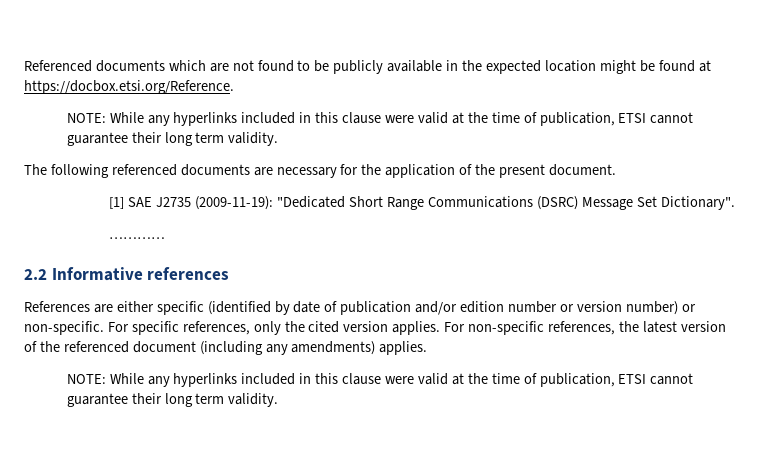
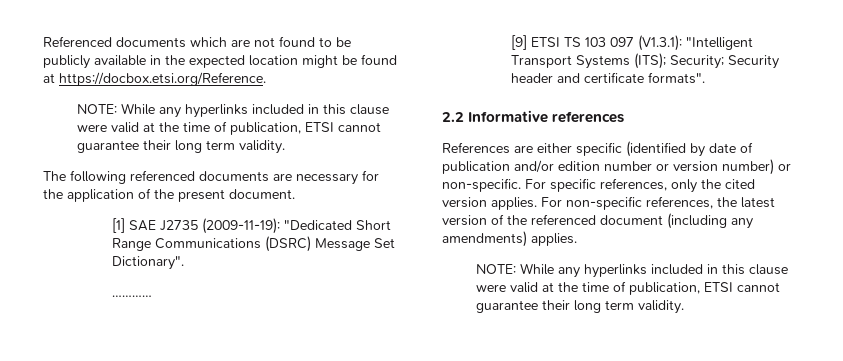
(166, 238) none -> [510,35,753,51] [510,53,779,69] [510,72,705,84] // [9] ETSI TS 103 097 (V1.3.1): "Intelligent Transport Systems (ITS); Security; Security header and certificate formats".

